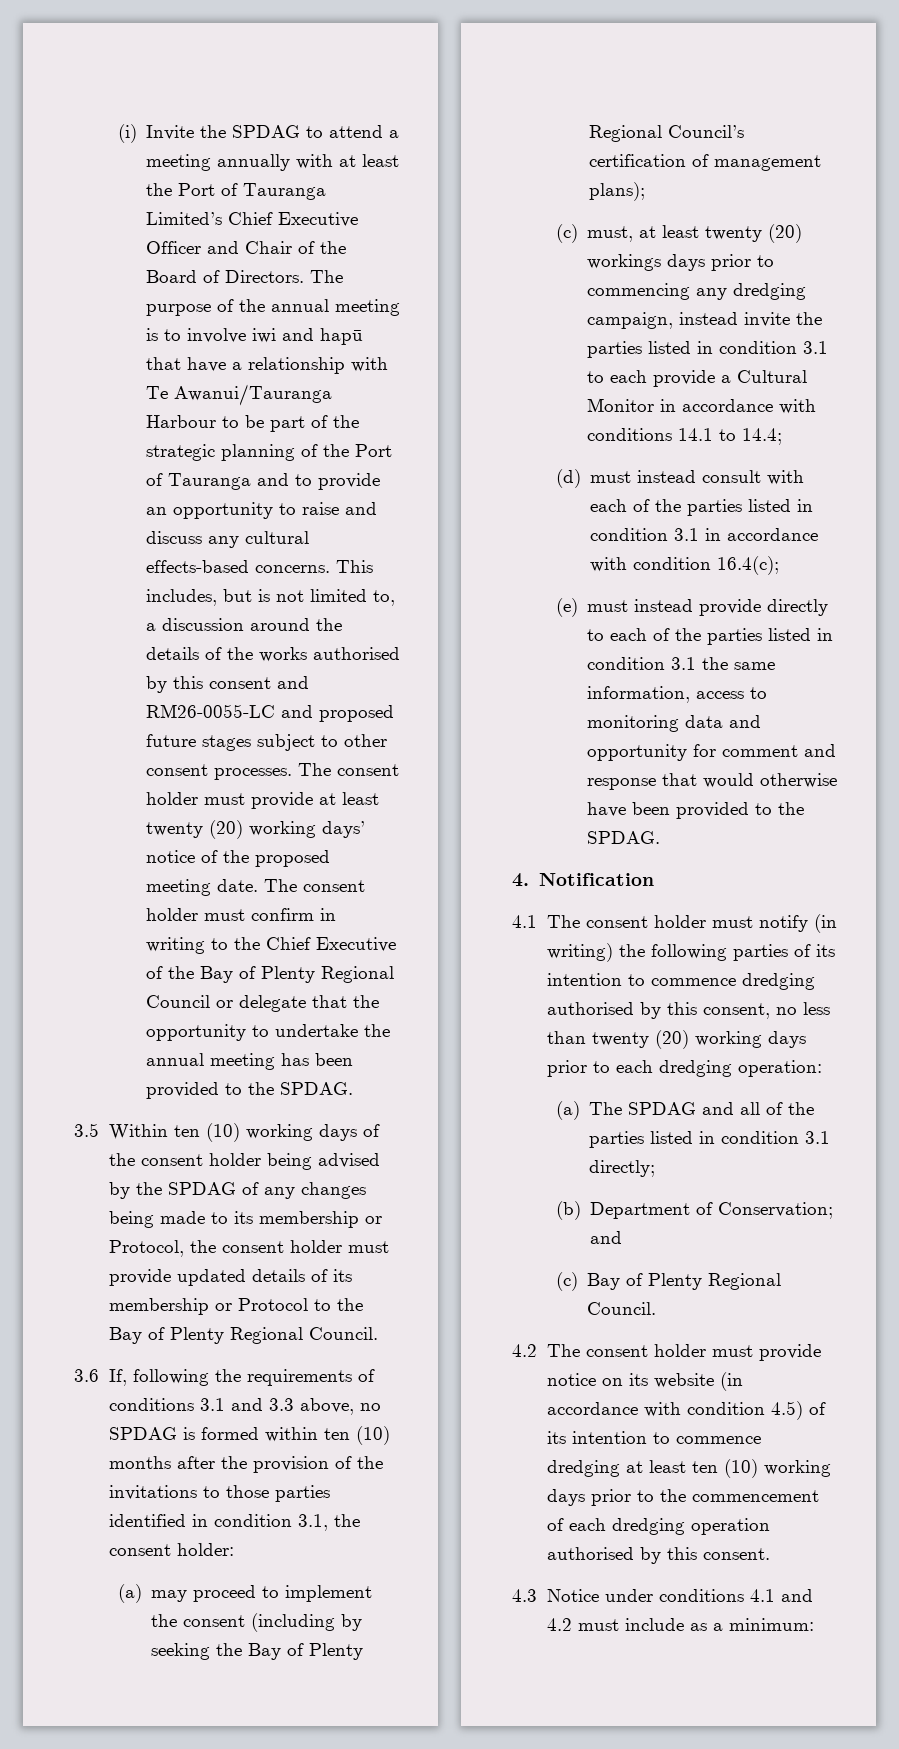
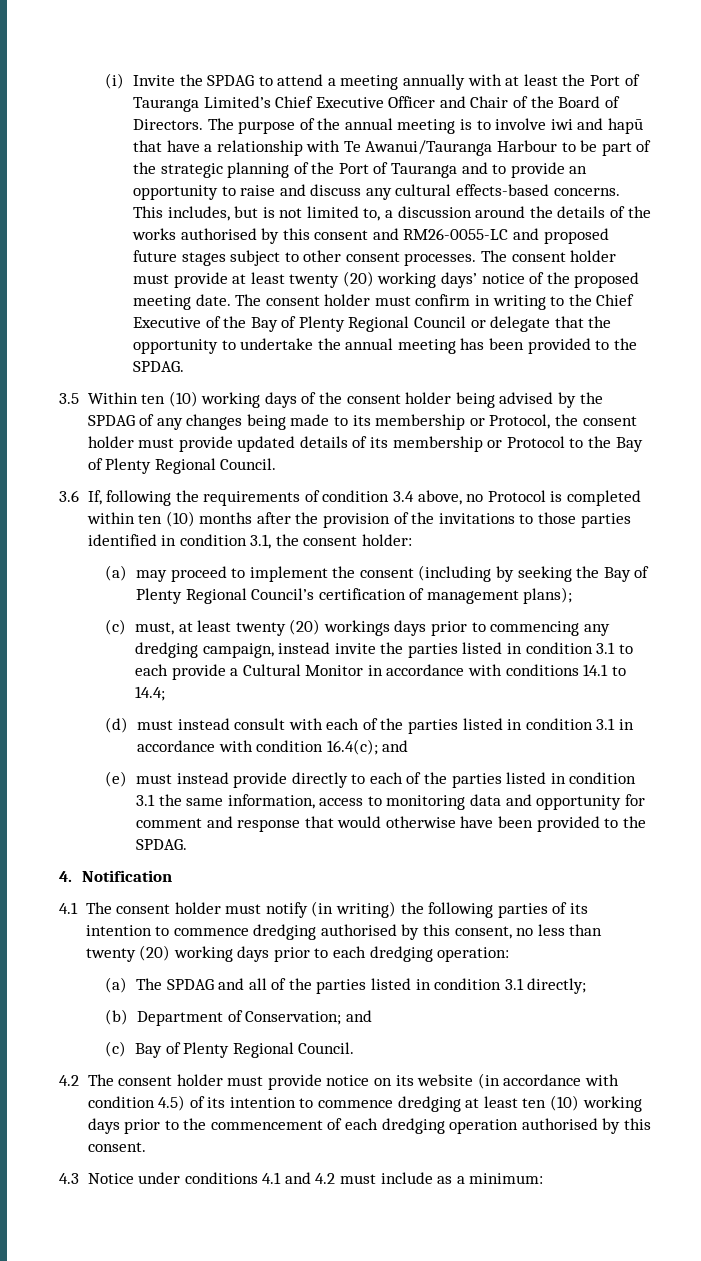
[108,1398,381,1415] [108,1427,259,1440] conditions 3.1 and 3.3 above, no SPDAG is formed -> [322,490,641,506] condition 3.4 above, no Protocol is completed
(780, 565) none -> [382,740,409,752] and

